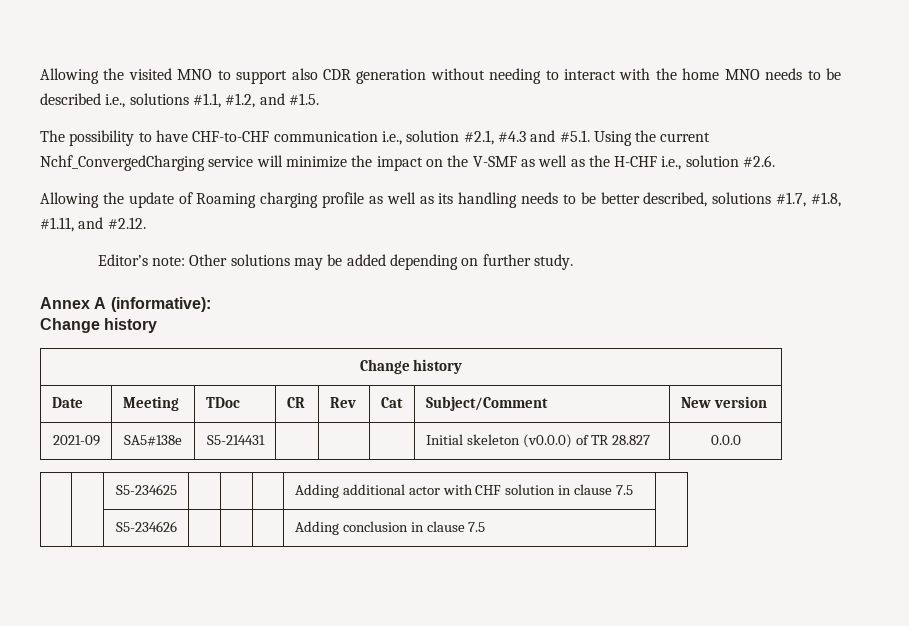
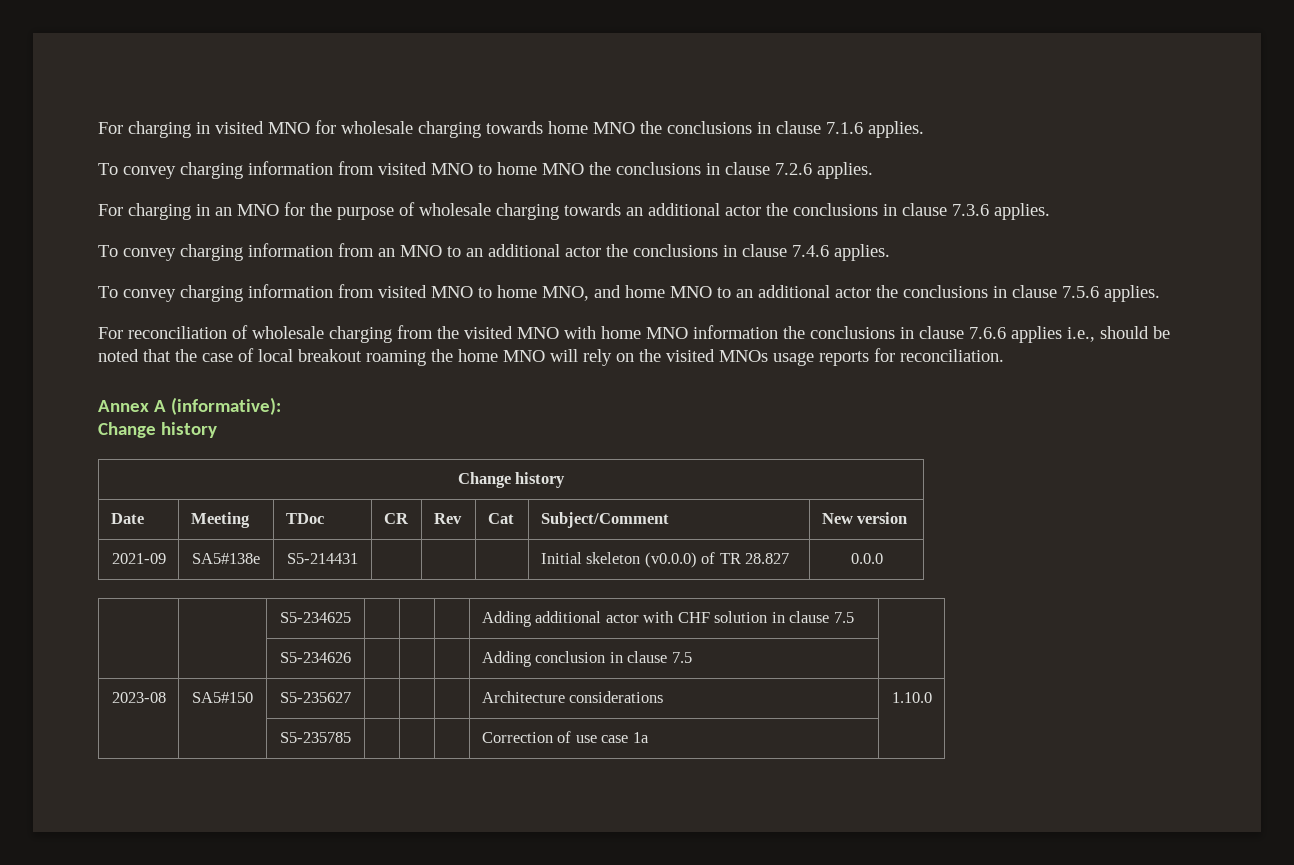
[40,68,842,84] [40,93,319,108] [40,130,711,146] [40,155,776,171] [40,192,842,208] [40,217,146,232] [97,254,573,270] Allowing the visited MNO to support also CDR generation without needing to interact with the home MNO needs to be described i.e., solutions #1.1, #1.2, and #1.5. // The possibility to have CHF-to-CHF communication i.e., solution #2.1, #4.3 and #5.1. Using the current Nchf_ConvergedCharging service will minimize the impact on the V-SMF as well as the H-CHF i.e., solution #2.6. // Allowing the update of Roaming charging profile as well as its handling needs to be better described, solutions #1.7, #1.8, #1.11, and #2.12. // Editor’s note: Other solutions may be added depending on further study. -> [98,120,924,138] [98,161,873,179] [98,202,1050,220] [98,243,890,261] [98,284,1160,302] [98,325,1170,343] [98,348,1004,366] For charging in visited MNO for wholesale charging towards home MNO the conclusions in clause 7.1.6 applies. // To convey charging information from visited MNO to home MNO the conclusions in clause 7.2.6 applies. // For charging in an MNO for the purpose of wholesale charging towards an additional actor the conclusions in clause 7.3.6 applies. // To convey charging information from an MNO to an additional actor the conclusions in clause 7.4.6 applies. // To convey charging information from visited MNO to home MNO, and home MNO to an additional actor the conclusions in clause 7.5.6 applies. // For reconciliation of wholesale charging from the visited MNO with home MNO information the conclusions in clause 7.6.6 applies i.e., should be noted that the case of local breakout roaming the home MNO will rely on the visited MNOs usage reports for reconciliation.
(486, 527) none -> [111,692,166,703] [192,692,253,703] [280,692,351,703] [481,691,664,703] [891,692,932,703] [280,732,351,743] [481,731,649,743] // 2023-08 | SA5#150 | S5-235627 | | | | Architecture considerations | 1.10.0 // | | S5-235785 | | | | Correction of use case 1a |

